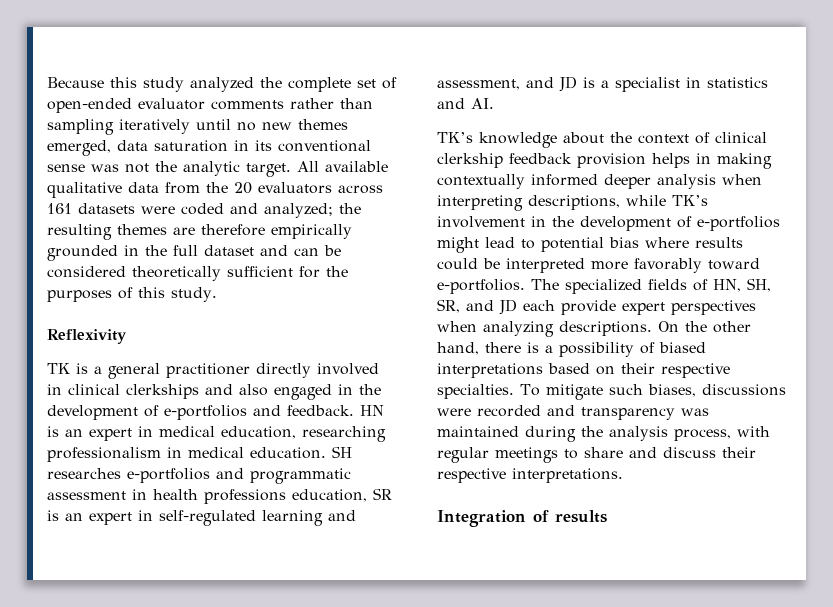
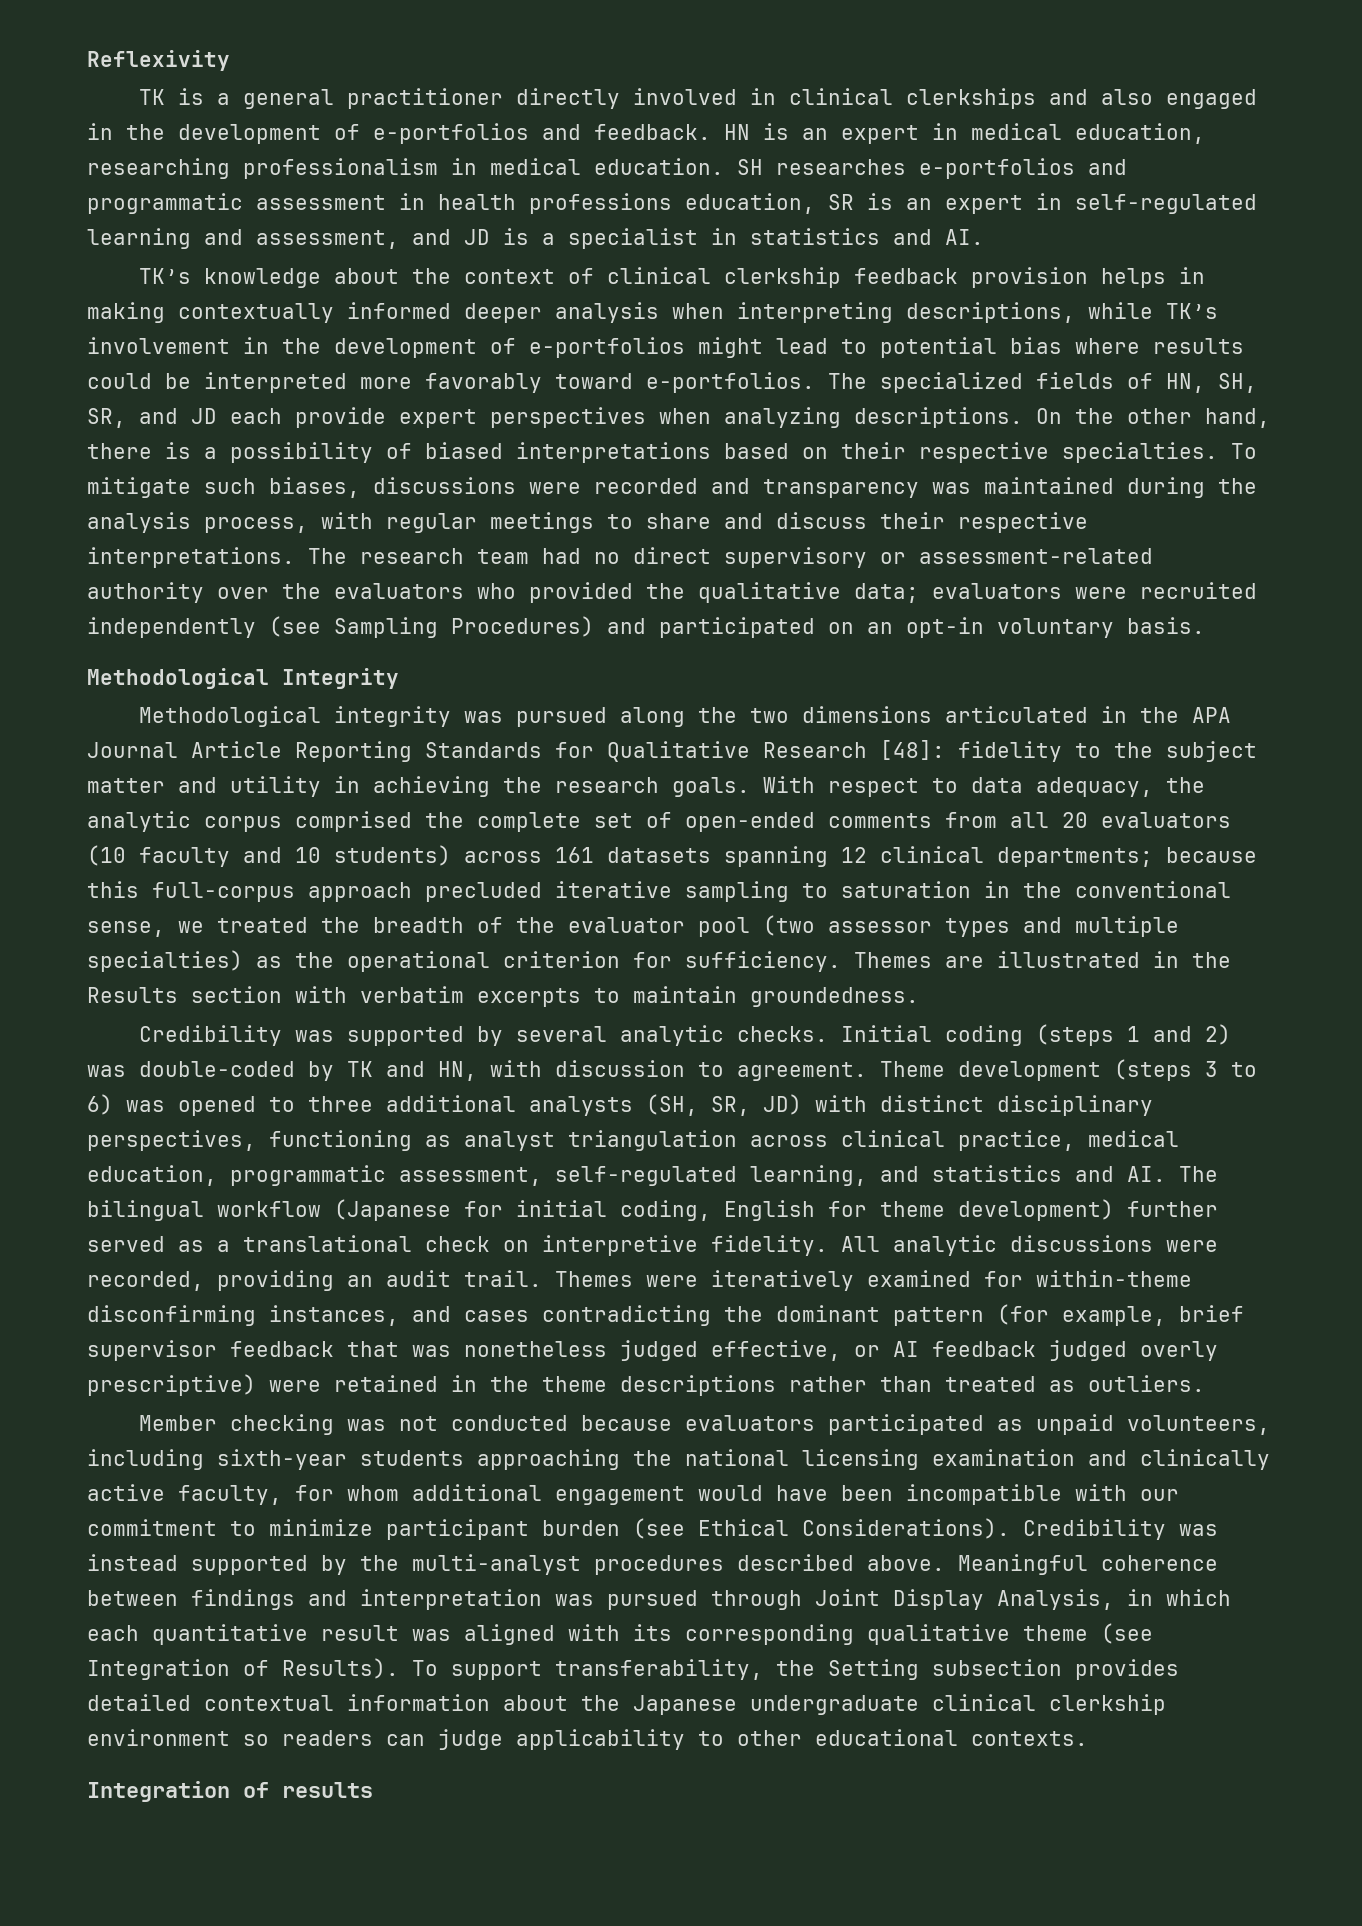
[47,77,397,92] [47,98,373,113] [47,119,348,135] [47,140,371,156] [47,161,388,177] [47,182,383,198] [47,203,361,218] [47,224,352,240] [47,245,341,261] [47,266,348,281] [47,287,217,302] Because this study analyzed the complete set of open-ended evaluator comments rather than sampling iteratively until no new themes emerged, data saturation in its conventional sense was not the analytic target. All available qualitative data from the 20 evaluators across 161 datasets were coded and analyzed; the resulting themes are therefore empirically grounded in the full dataset and can be considered theoretically sufficient for the purposes of this study. // -> (87, 60) none
(623, 475) none -> [308,547,1153,568] [87,582,1257,603] [87,616,1205,638] [87,668,399,689] [138,706,1231,727] [87,740,1257,762] [87,776,1205,797] [87,811,1231,832] [87,845,1257,867] [87,881,1231,902] [87,915,1179,937] [87,950,1231,972] [87,986,919,1007] [138,1024,1231,1046] [87,1059,1257,1081] [87,1094,1153,1116] [87,1130,1179,1151] [87,1165,1218,1186] [87,1199,1218,1221] [87,1235,1218,1256] [87,1270,1192,1291] [87,1304,1244,1326] [87,1340,1218,1361] [87,1374,1205,1396] [138,1414,1270,1435] [87,1449,1270,1470] [87,1484,1179,1505] [87,1518,1218,1540] [87,1554,1218,1575] [87,1589,1231,1610] [87,1623,1153,1645] [87,1658,1179,1680] [87,1694,1166,1715] [87,1729,1088,1750] The research team had no direct supervisory or assessment-related authority over the evaluators who provided the qualitative data; evaluators were recruited independently (see Sampling Procedures) and participated on an opt-in voluntary basis. // Methodological Integrity // Methodological integrity was pursued along the two dimensions articulated in the APA Journal Article Reporting Standards for Qualitative Research [48]: fidelity to the subject matter and utility in achieving the research goals. With respect to data adequacy, the analytic corpus comprised the complete set of open-ended comments from all 20 evaluators (10 faculty and 10 students) across 161 datasets spanning 12 clinical departments; because this full-corpus approach precluded iterative sampling to saturation in the conventional sense, we treated the breadth of the evaluator pool (two assessor types and multiple specialties) as the operational criterion for sufficiency. Themes are illustrated in the Results section with verbatim excerpts to maintain groundedness. // Credibility was supported by several analytic checks. Initial coding (steps 1 and 2) was double-coded by TK and HN, with discussion to agreement. Theme development (steps 3 to 6) was opened to three additional analysts (SH, SR, JD) with distinct disciplinary perspectives, functioning as analyst triangulation across clinical practice, medical education, programmatic assessment, self-regulated learning, and statistics and AI. The bilingual workflow (Japanese for initial coding, English for theme development) further served as a translational check on interpretive fidelity. All analytic discussions were recorded, providing an audit trail. Themes were iteratively examined for within-theme disconfirming instances, and cases contradicting the dominant pattern (for example, brief supervisor feedback that was nonetheless judged effective, or AI feedback judged overly prescriptive) were retained in the theme descriptions rather than treated as outliers. // Member checking was not conducted because evaluators participated as unpaid volunteers, including sixth-year students approaching the national licensing examination and clinically active faculty, for whom additional engagement would have been incompatible with our commitment to minimize participant burden (see Ethical Considerations). Credibility was instead supported by the multi-analyst procedures described above. Meaningful coherence between findings and interpretation was pursued through Joint Display Analysis, in which each quantitative result was aligned with its corresponding qualitative theme (see Integration of Results). To support transferability, the Setting subsection provides detailed contextual information about the Japanese undergraduate clinical clerkship environment so readers can judge applicability to other educational contexts.

